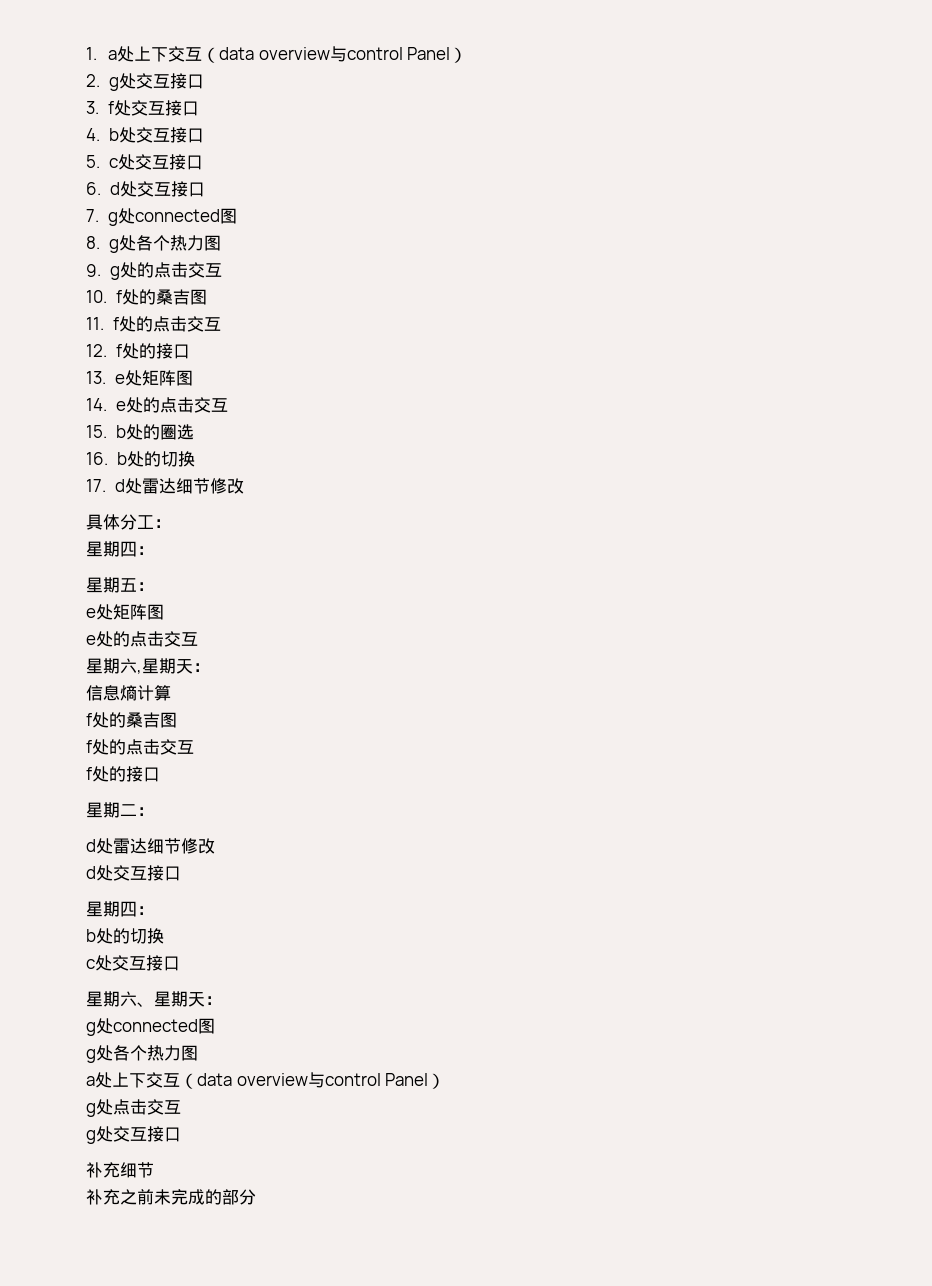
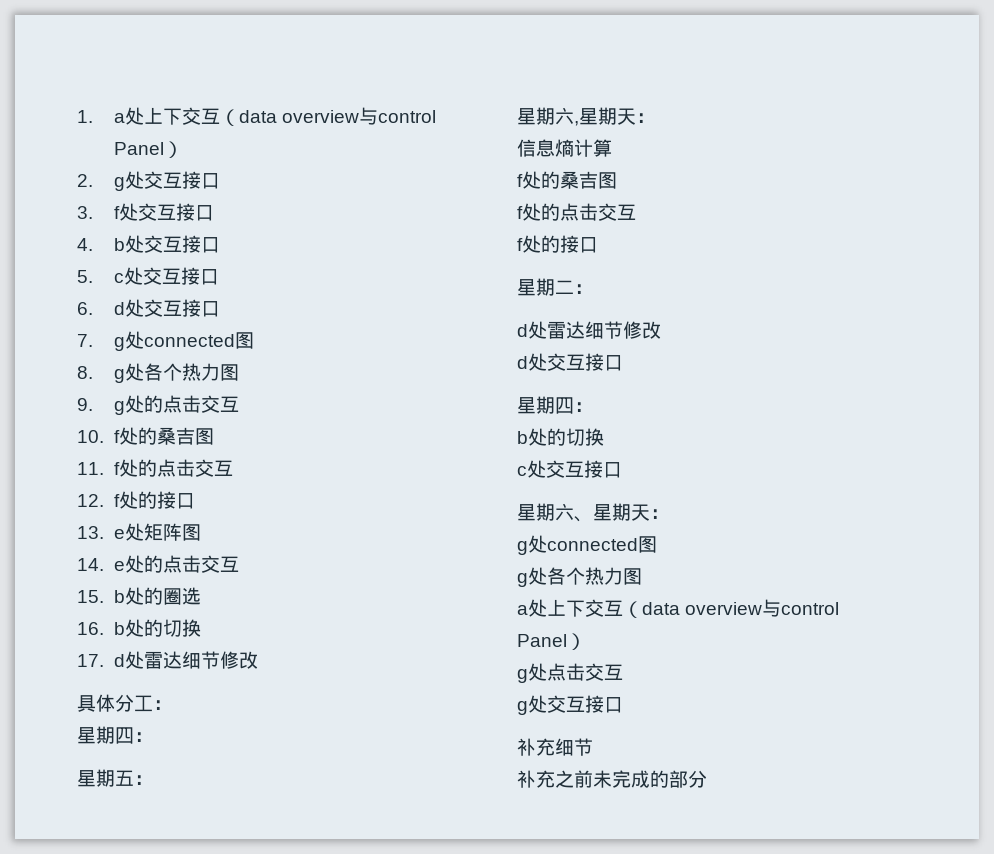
[86,604,164,620] [86,631,198,647] // e处矩阵图 // e处的点击交互 -> (153, 780) none

